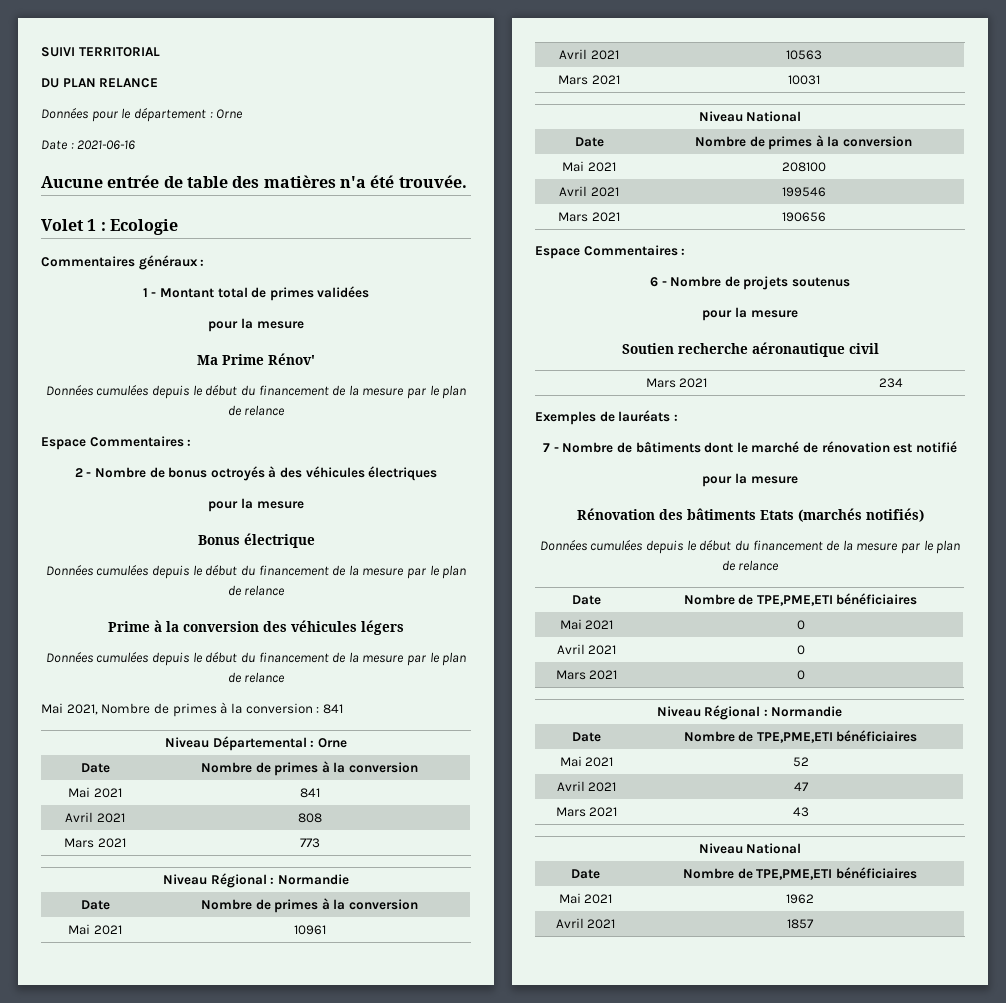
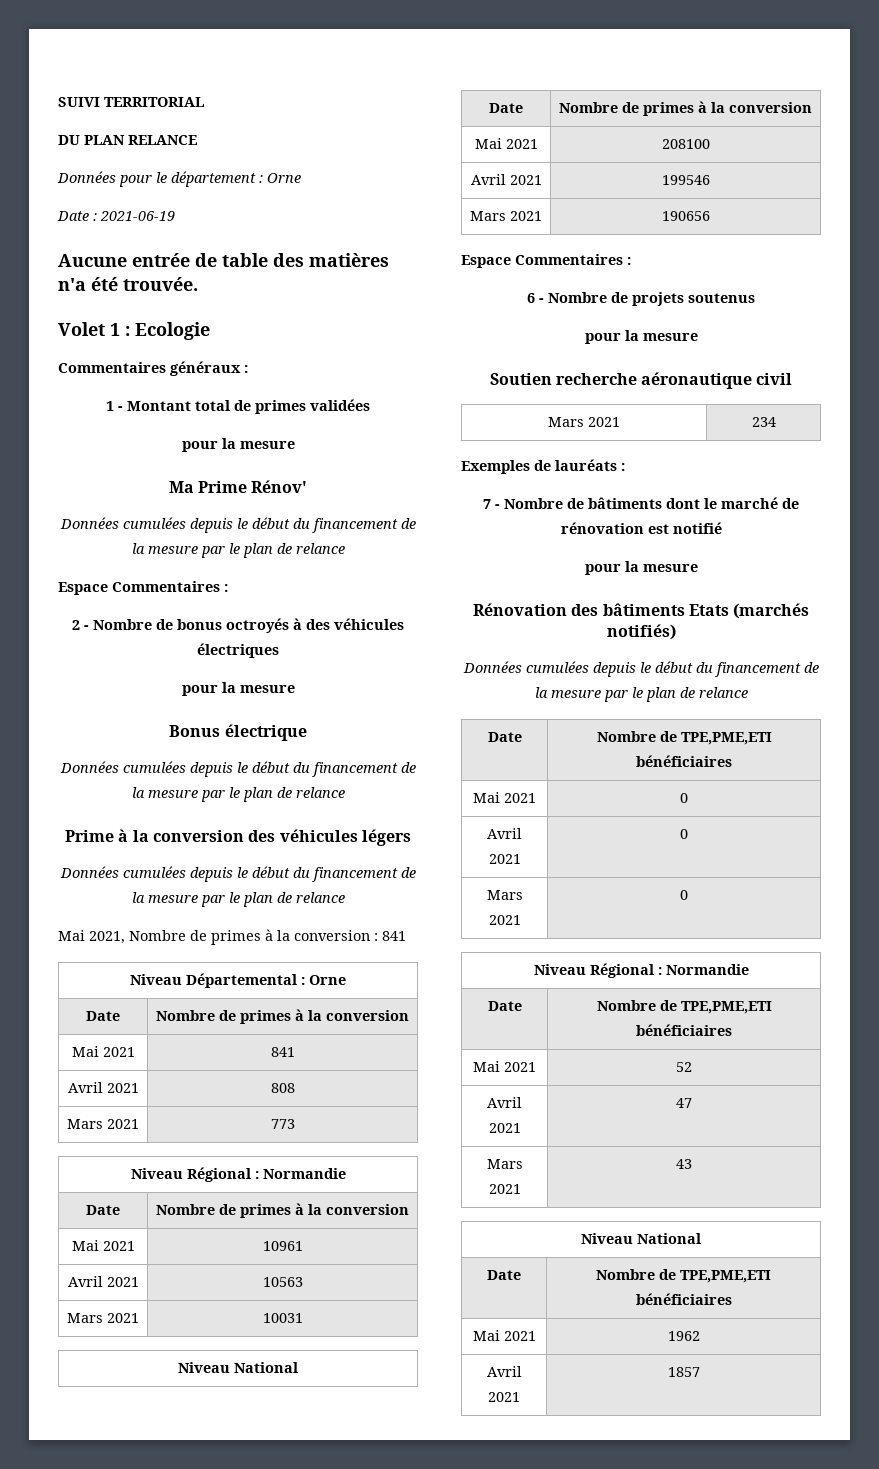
[77,140,136,150] 2021-06-16 -> [100,211,175,221] 2021-06-19

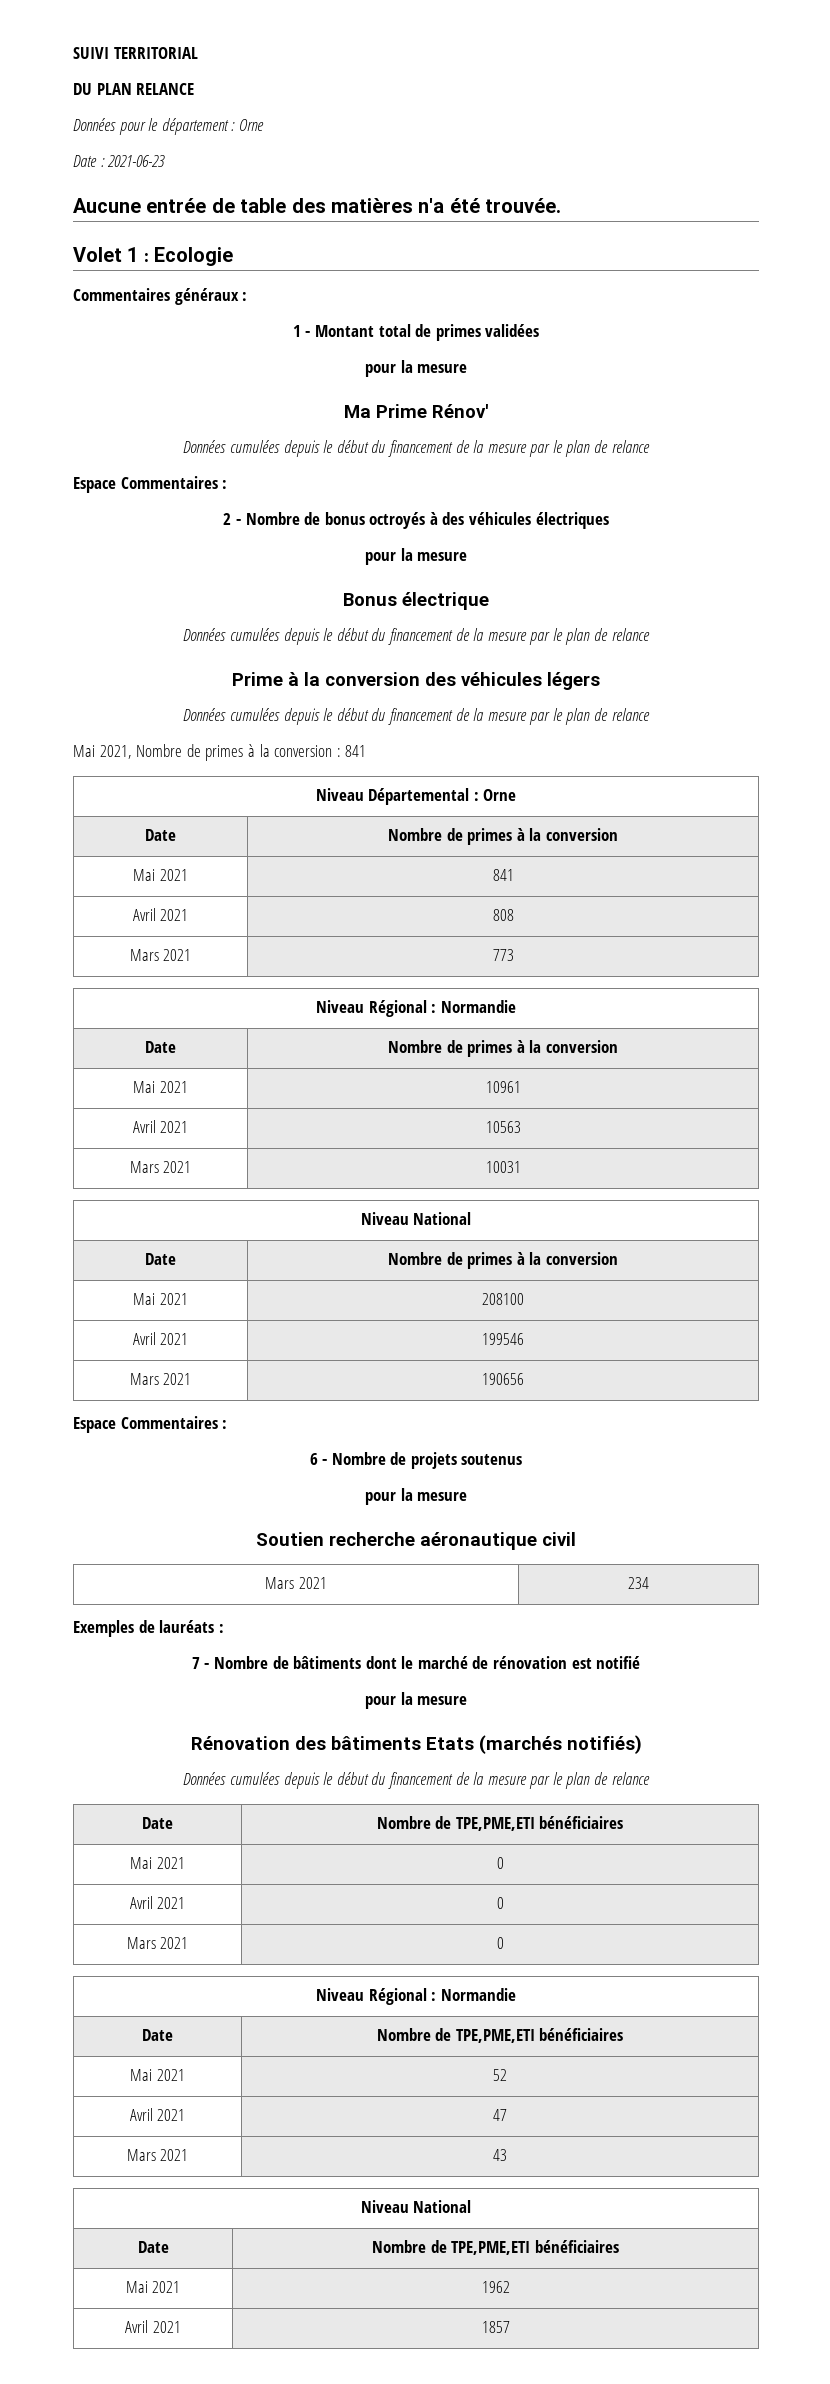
[100,211,175,221] 2021-06-19 -> [107,155,166,167] 2021-06-23

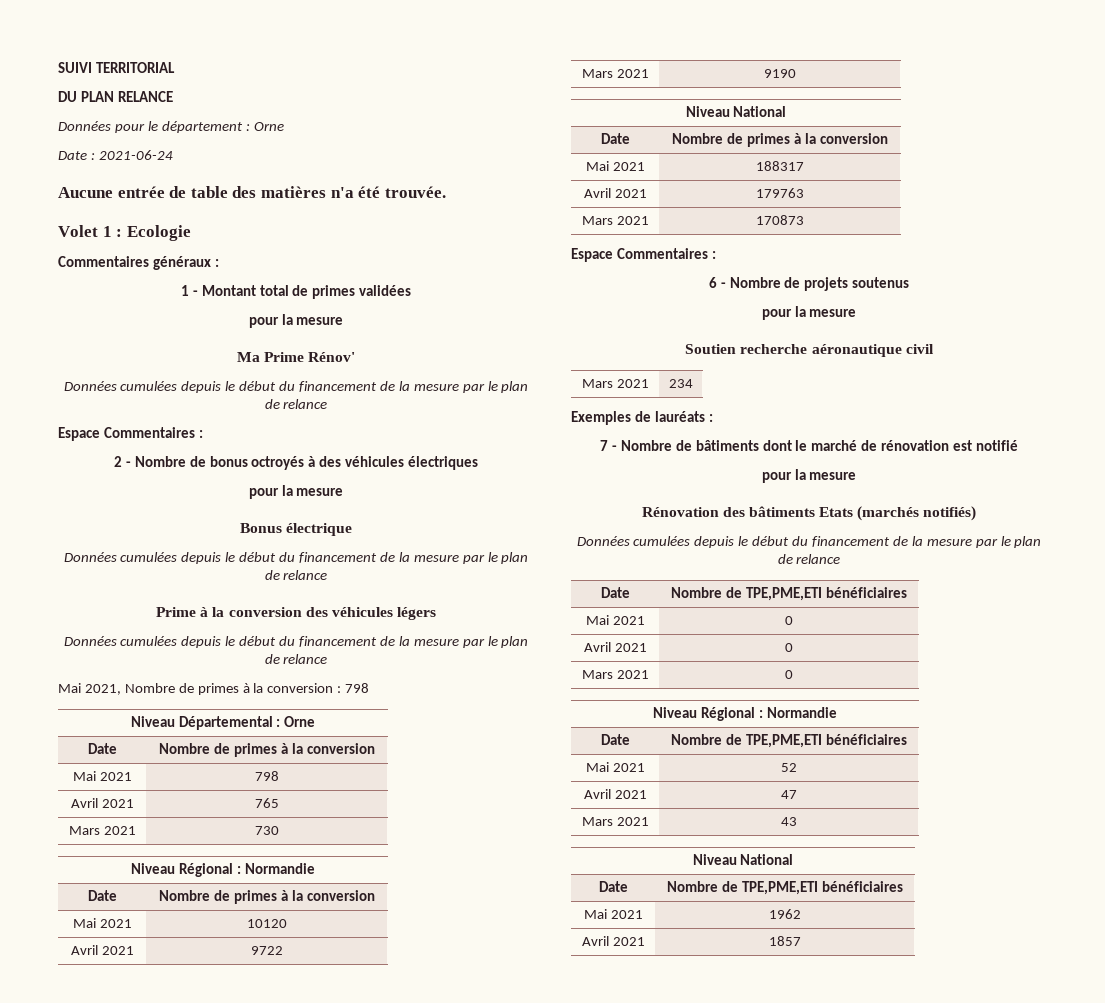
[107,155,166,167] 2021-06-23 -> [98,150,173,160] 2021-06-24
[345,745,367,757] 841 -> [345,683,370,693] 798
[492,869,514,881] [132,908,189,921] [492,909,514,921] [129,949,192,961] [492,949,514,961] 841 // Avril 2021 | 808 // Mars 2021 | 773 -> [255,771,279,781] [71,798,134,808] [255,798,279,808] [69,826,136,835] [255,826,279,835] 798 // Avril 2021 | 765 // Mars 2021 | 730
[485,1081,521,1093] [132,1120,189,1133] [485,1121,521,1133] [129,1161,192,1173] [485,1161,521,1173] 10961 // Avril 2021 | 10563 // Mars 2021 | 10031 -> [247,919,287,928] [71,945,134,955] [251,946,283,955] [582,69,649,78] [764,69,796,78] 10120 // Avril 2021 | 9722 // Mars 2021 | 9190
[481,1293,524,1305] [132,1332,189,1345] [481,1333,524,1345] [129,1373,192,1385] [481,1373,524,1385] 208100 // Avril 2021 | 199546 // Mars 2021 | 190656 -> [756,161,804,171] [584,188,647,198] [756,188,804,198] [582,216,649,225] [756,215,804,225] 188317 // Avril 2021 | 179763 // Mars 2021 | 170873

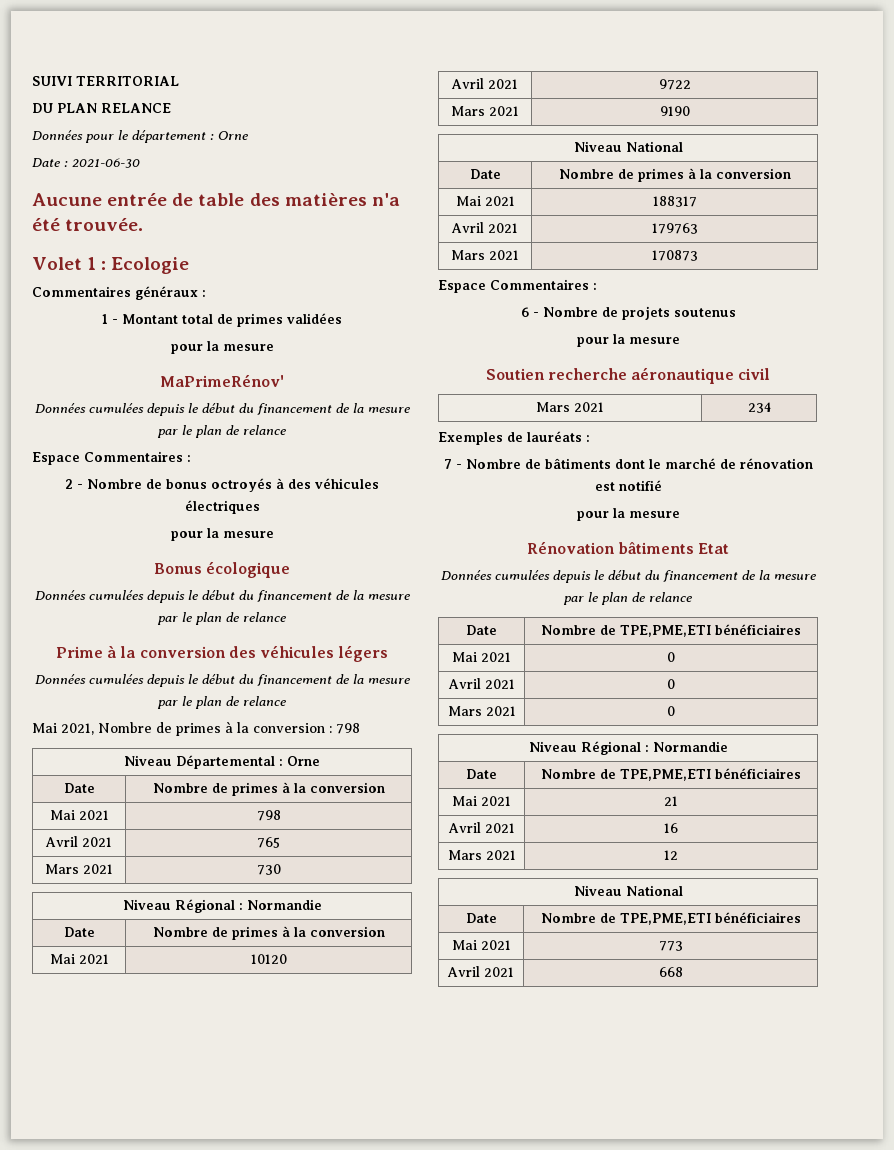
[98,150,173,160] 2021-06-24 -> [72,158,140,168] 2021-06-30
[236,352,356,362] Ma Prime Rénov' -> [160,374,284,387] MaPrimeRénov'
[286,523,353,536] électrique -> [206,561,291,578] écologique
[722,506,977,521] des bâtiments Etats (marchés notifiés) -> [618,542,730,554] bâtiments Etat
[781,763,797,772] [584,789,647,799] [781,790,797,799] [582,817,649,826] [781,817,797,826] 52 // Avril 2021 | 47 // Mars 2021 | 43 -> [664,796,678,806] [447,822,515,833] [664,823,678,833] [447,850,516,860] [664,850,678,860] 21 // Avril 2021 | 16 // Mars 2021 | 12
[769,909,801,919] [582,936,645,946] [769,936,801,946] 1962 // Avril 2021 | 1857 -> [658,941,683,951] [447,966,514,977] [658,967,683,977] 773 // Avril 2021 | 668

